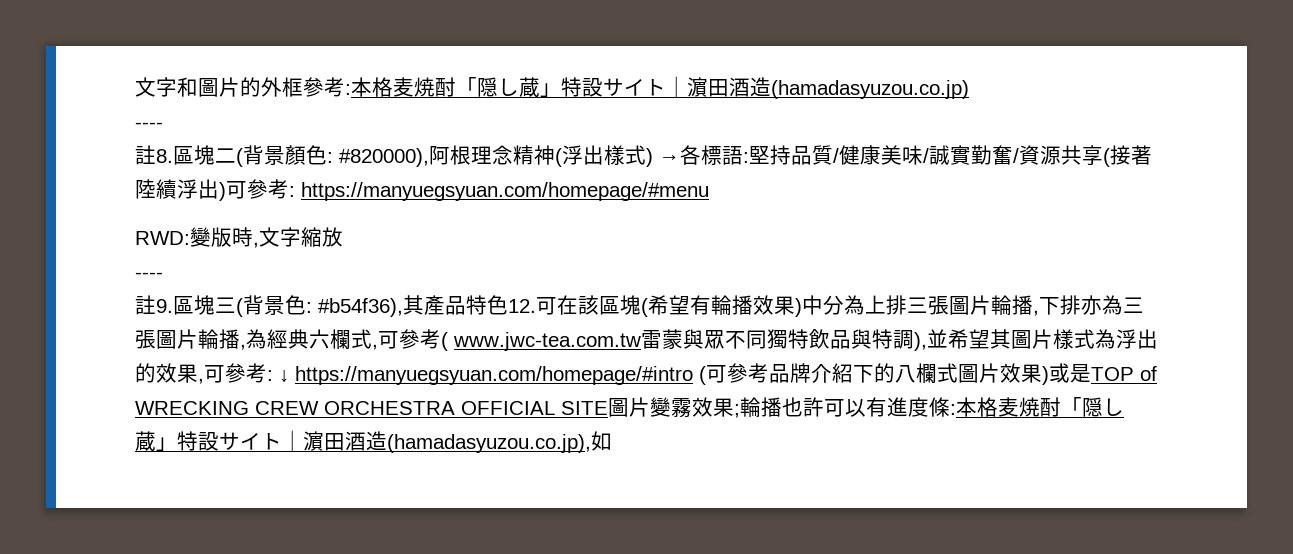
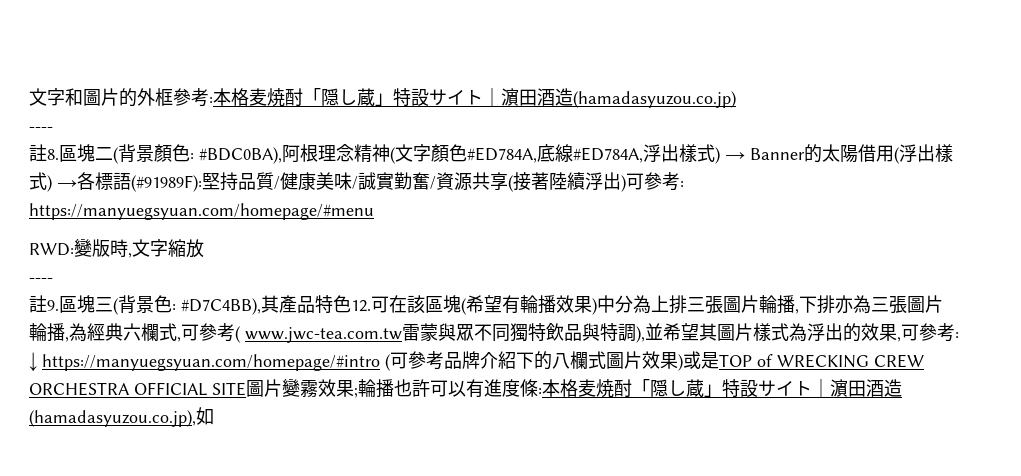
[339,148,429,167] #820000), -> [199,147,282,164] #BDC0BA),
(562, 157) none -> [395,144,900,164] 文字顏色#ED784A,底線#ED784A,浮出樣式) → Banner的太陽借用(
[743,152,749,163] : -> [131,175,202,192] (#91989F):
[318,298,403,317] #b54f36), -> [181,298,261,315] #D7C4BB),

